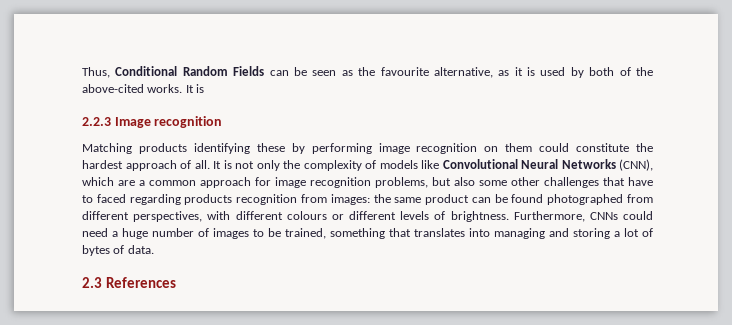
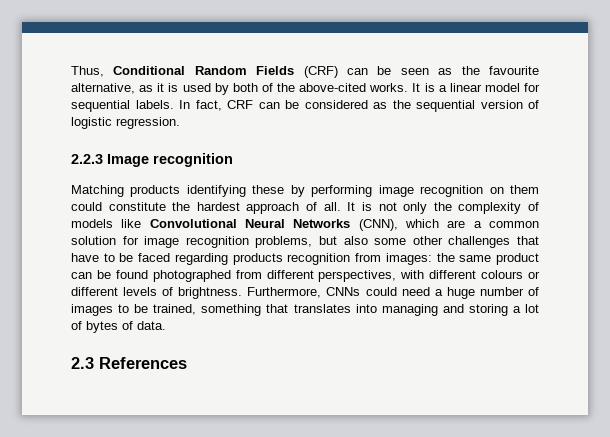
(265, 71) none -> [303,66,338,78] (CRF)
(205, 88) none -> [438,83,540,92] [71,100,539,112] [71,117,180,129] a linear model for sequential labels. In fact, CRF can be considered as the sequential version of logistic regression.
[200,177,251,188] approach -> [71,236,116,245] solution
(93, 199) none -> [119,253,134,262] be

